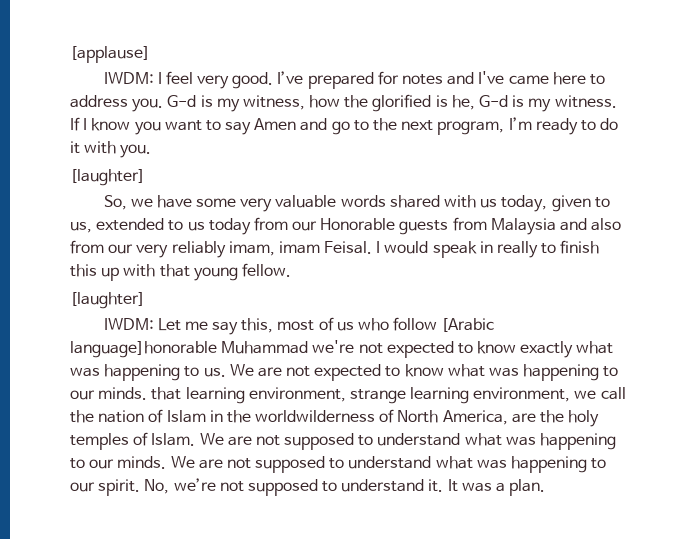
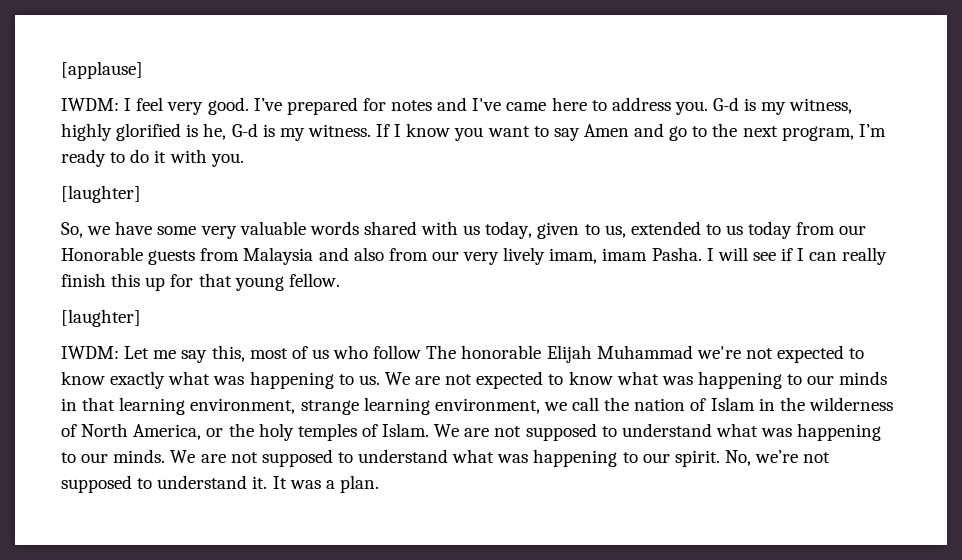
[309,95,369,108] how the -> [61,123,112,141] highly
[171,241,226,258] reliably -> [503,247,546,265] lively
[324,241,557,258] Feisal. I would speak in really to -> [651,247,888,265] Pasha. I will see if I can really
[123,264,156,277] with -> [170,274,194,287] for
[441,318,495,332] [70,341,217,358] [Arabic language]honorable -> [426,345,592,363] The honorable Elijah
[98,387,148,400] minds. -> [839,371,888,385] [61,398,77,411] minds in
[255,410,376,422] worldwilderness -> [808,397,893,411] wilderness
[511,413,536,423] are -> [206,428,224,437] or

